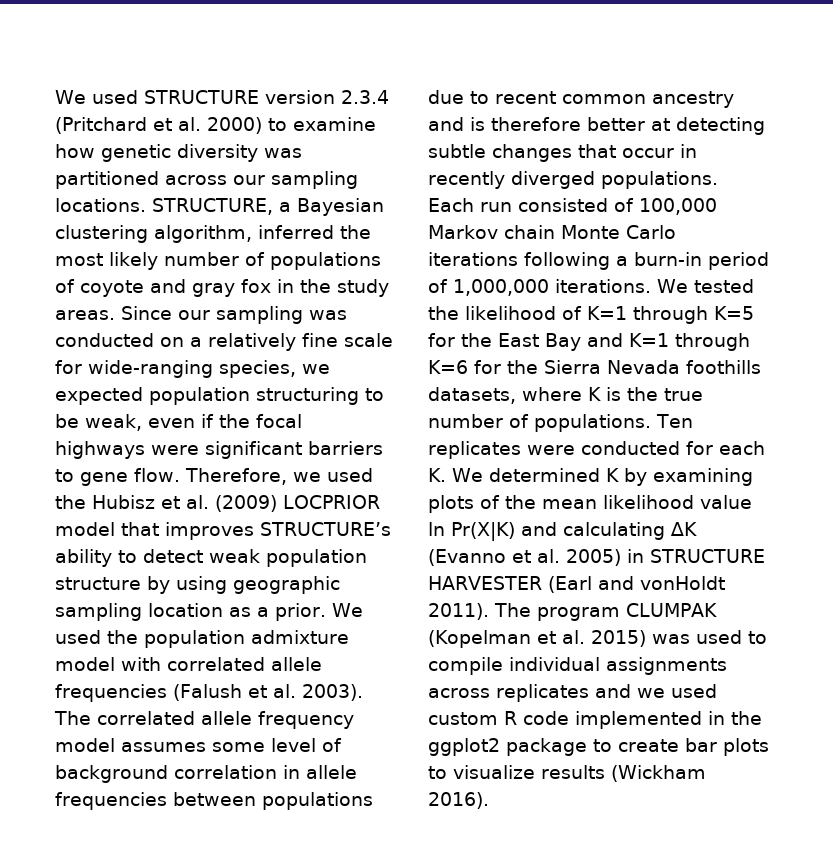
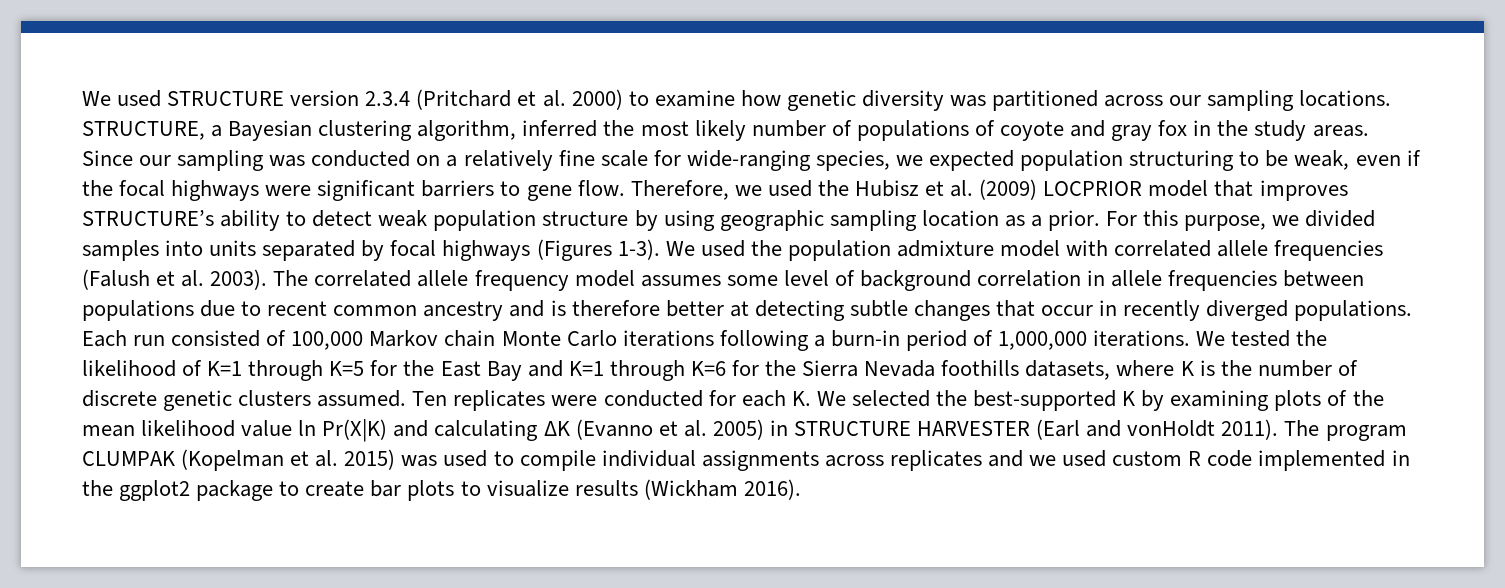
(326, 612) none -> [1106,210,1376,231] [82,239,660,261] For this purpose, we divided samples into units separated by focal highways (Figures 1-3).
[664,388,703,401] [428,414,651,432] true number of populations. -> [1257,360,1358,377] [82,390,407,411] number of discrete genetic clusters assumed.
[488,468,600,482] determined -> [851,390,1117,411] selected the best-supported

